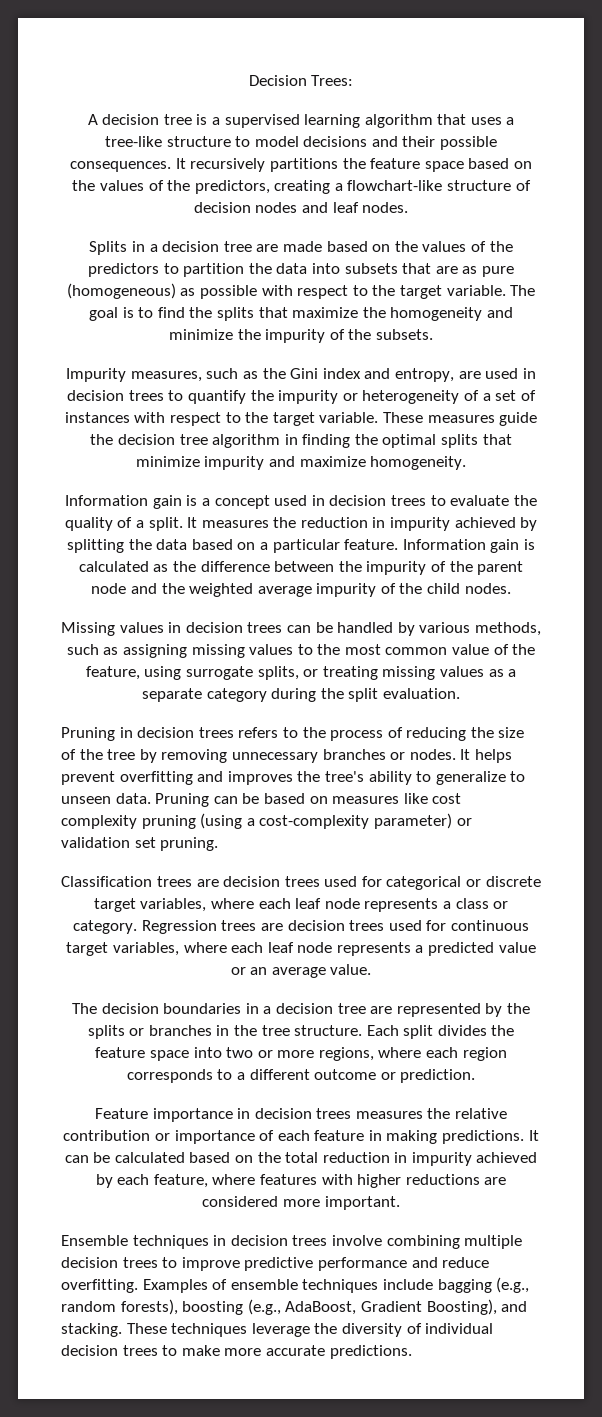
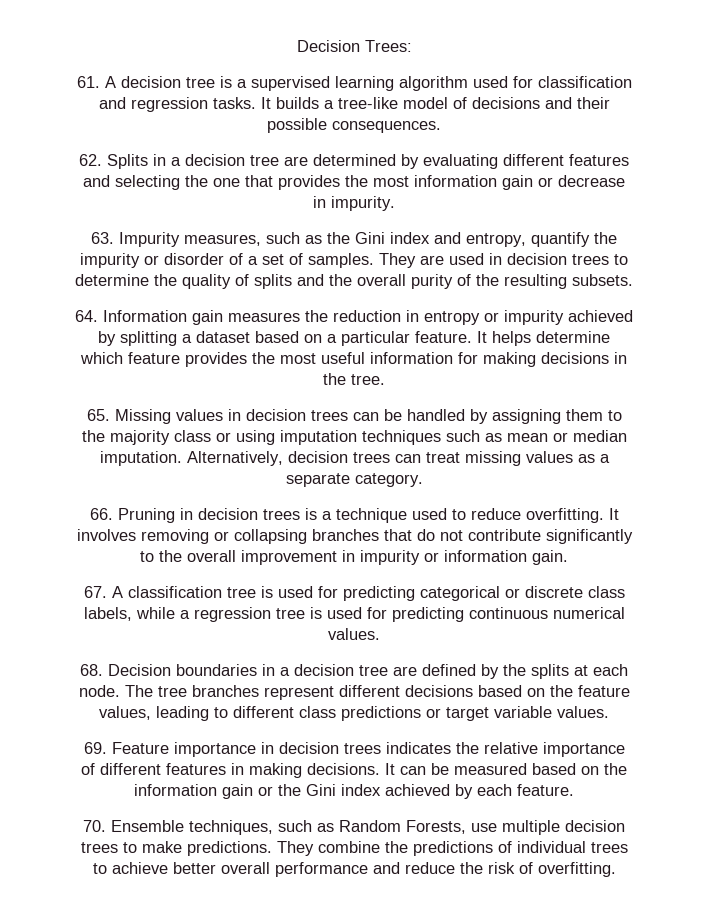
(354, 80) none -> [76,76,100,88] 61.
[437,114,515,125] [104,136,299,147] that uses a tree-like structure to model -> [472,76,632,88] [98,97,467,112] used for classification and regression tasks. It builds a tree-like model of
[175,158,532,172] [72,180,531,194] [193,202,409,213] It recursively partitions the feature space based on the values of the predictors, creating a flowchart-like structure of decision nodes and leaf nodes. // -> [79,154,102,166] // 62.
[283,241,513,252] [88,263,514,277] [66,283,536,299] [89,307,513,321] [169,329,433,343] made based on the values of the predictors to partition the data into subsets that are as pure (homogeneous) as possible with respect to the target variable. The goal is to find the splits that maximize the homogeneity and minimize the impurity of the subsets. // -> [313,154,629,169] [83,175,625,190] [313,196,395,211] [91,232,114,244] determined by evaluating different features and selecting the one that provides the most information gain or decrease in impurity. // 63.
(454, 375) none -> [531,232,617,247] [80,253,416,268] quantify the impurity or disorder of a set of samples. They
[188,390,536,404] [64,412,538,426] [90,434,512,448] [135,456,467,470] [65,495,537,509] [64,517,198,531] quantify the impurity or heterogeneity of a set of instances with respect to the target variable. These measures guide the decision tree algorithm in finding the optimal splits that minimize impurity and maximize homogeneity. // Information gain is a concept used in decision trees to evaluate the quality of a split. It -> [75,274,633,289] [75,310,223,325] determine the quality of splits and the overall purity of the resulting subsets. // 64. Information gain
(386, 522) none -> [424,311,499,325] entropy or
[128,539,188,550] the data -> [182,331,250,343] a dataset
[402,539,535,553] [78,561,524,575] [91,583,511,597] Information gain is calculated as the difference between the impurity of the parent node and the weighted average impurity of the child nodes. // -> [477,331,610,346] [80,352,627,367] [323,373,385,385] [86,409,110,421] It helps determine which feature provides the most useful information for making decisions in the tree. // 65.
[419,622,541,636] [66,644,536,658] [85,666,378,680] various methods, such as assigning missing values to the most common value of the feature, using surrogate splits, or treating -> [491,409,622,424] [81,430,627,445] [99,451,460,466] assigning them to the majority class or using imputation techniques such as mean or median imputation. Alternatively, decision trees can treat
[206,688,460,702] [61,727,525,741] [61,749,512,763] [61,771,526,785] [61,793,462,807] [61,813,472,829] [61,837,219,851] [61,876,382,887] category during the split evaluation. // Pruning in decision trees refers to the process of reducing the size of the tree by removing unnecessary branches or nodes. It helps prevent overfitting and improves the tree's ability to generalize to unseen data. Pruning can be based on measures like cost complexity pruning (using a cost-complexity parameter) or validation set pruning. // Classification trees are decision trees used for -> [354,473,423,487] [89,508,619,523] [76,529,633,544] [140,550,568,565] [83,586,415,601] category. // 66. Pruning in decision trees is a technique used to reduce overfitting. It involves removing or collapsing branches that do not contribute significantly to the overall improvement in impurity or information gain. // 67. A classification tree is used for predicting
[93,898,509,912] [73,920,529,934] [66,942,536,956] [230,964,372,978] [72,1003,159,1014] target variables, where each leaf node represents a class or category. Regression trees are decision trees used for continuous target variables, where each leaf node represents a predicted value or an average value. // The decision -> [587,586,625,598] [83,607,625,622] [328,628,380,640] [80,664,171,676] class labels, while a regression tree is used for predicting continuous numerical values. // 68. Decision
[396,1003,481,1017] represented -> [422,664,476,676] defined
[129,1025,515,1039] [95,1047,507,1061] [126,1069,476,1083] or branches in the tree structure. Each split divides the feature space into two or more regions, where each region corresponds to a different outcome or prediction. // -> [574,664,628,676] [78,685,630,700] [99,706,609,721] [83,742,107,754] at each node. The tree branches represent different decisions based on the feature values, leading to different class predictions or target variable values. // 69.
[355,1111,423,1119] measures -> [385,742,451,754] indicates
[63,1130,365,1144] contribution or importance of each feature -> [542,742,625,757] [81,763,226,775] importance of different features
[442,1130,525,1144] predictions. -> [307,763,380,775] decisions.
[114,1152,538,1166] [95,1174,507,1188] [202,1196,400,1210] [61,1235,523,1249] [61,1257,490,1271] [61,1277,530,1293] [61,1299,528,1315] [61,1323,494,1337] [61,1345,412,1359] calculated based on the total reduction in impurity achieved by each feature, where features with higher reductions are considered more important. // Ensemble techniques in decision trees involve combining multiple decision trees to improve predictive performance and reduce overfitting. Examples of ensemble techniques include bagging (e.g., random forests), boosting (e.g., AdaBoost, Gradient Boosting), and stacking. These techniques leverage the diversity of individual decision trees to make more accurate predictions. -> [454,763,627,775] [134,784,574,799] [83,820,625,835] [80,841,628,856] [92,862,616,877] measured based on the information gain or the Gini index achieved by each feature. // 70. Ensemble techniques, such as Random Forests, use multiple decision trees to make predictions. They combine the predictions of individual trees to achieve better overall performance and reduce the risk of overfitting.

